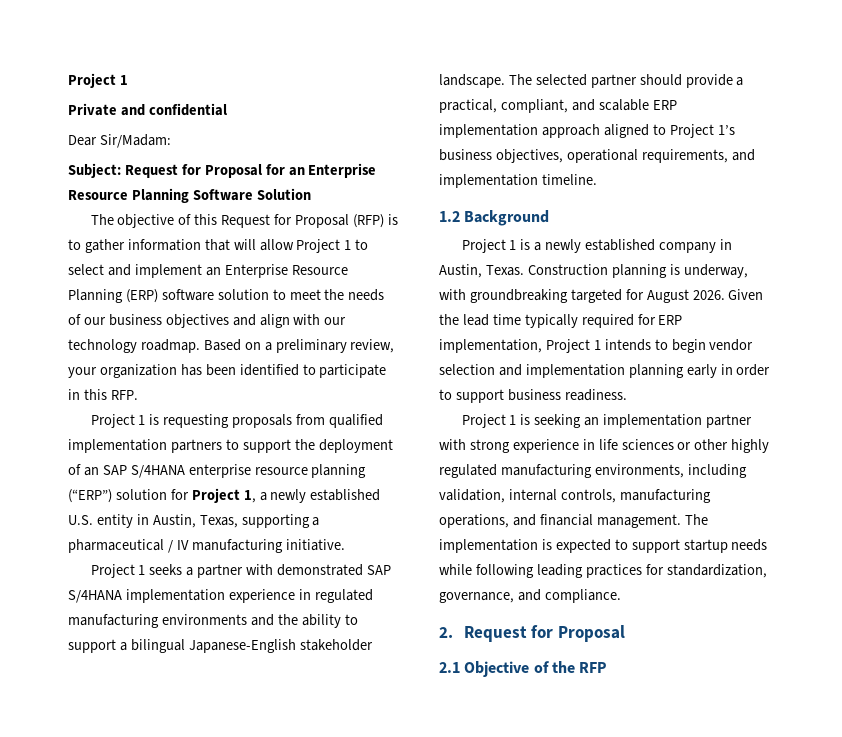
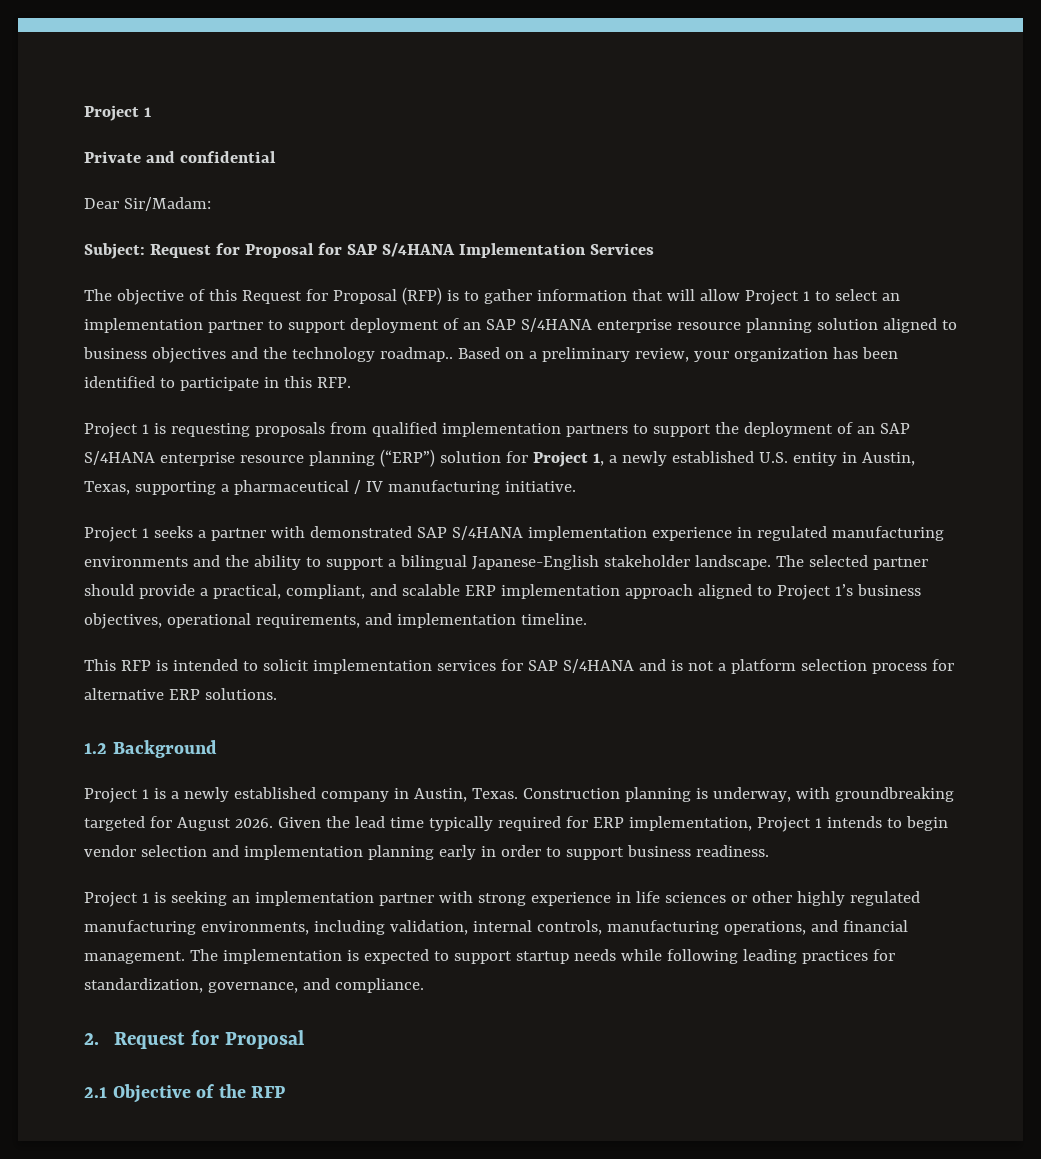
[288,163,377,178] [68,188,311,203] an Enterprise Resource Planning Software Solution -> [346,243,654,258] SAP S/4HANA Implementation Services
[107,264,348,278] [68,289,385,303] [68,314,347,328] [68,339,200,353] and implement an Enterprise Resource Planning (ERP) software solution to meet the needs of our business objectives and align with our technology roadmap. -> [881,293,900,301] [84,318,957,333] [83,347,453,363] an implementation partner to support deployment of an SAP S/4HANA enterprise resource planning solution aligned to business objectives and the technology roadmap..
(597, 179) none -> [84,659,954,674] [84,688,277,700] // This RFP is intended to solicit implementation services for SAP S/4HANA and is not a platform selection process for alternative ERP solutions.

